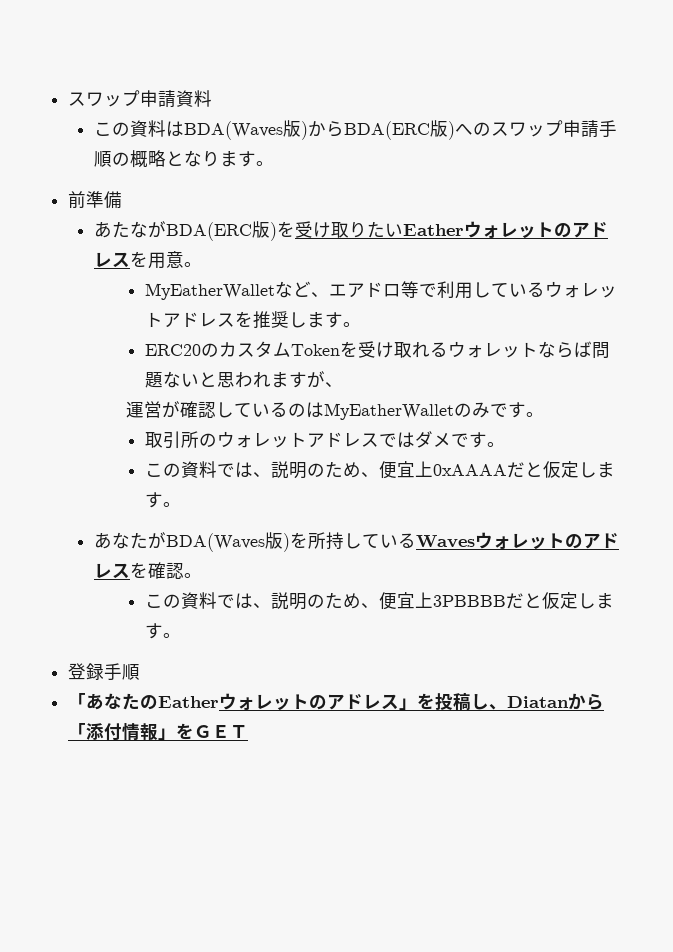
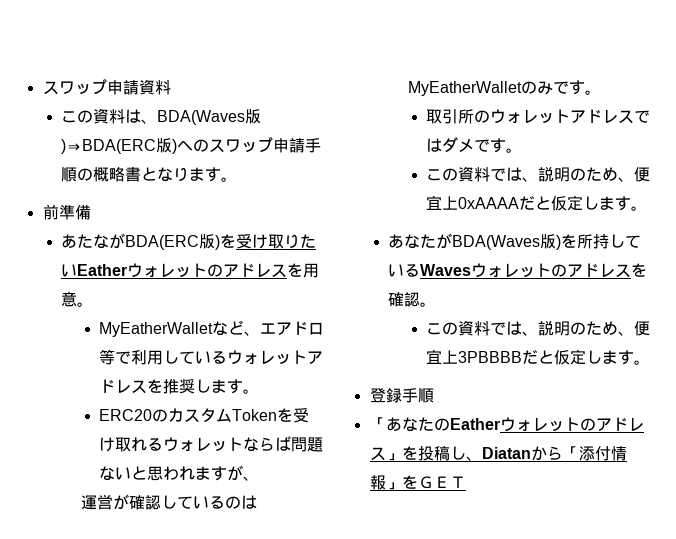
[183,120,430,140] BDA(Waves版)からBDA(ERC -> [141,109,262,125] [61,139,157,154] 、BDA(Waves版)⇒BDA(ERC
(166, 158) none -> [125,167,142,182] 書

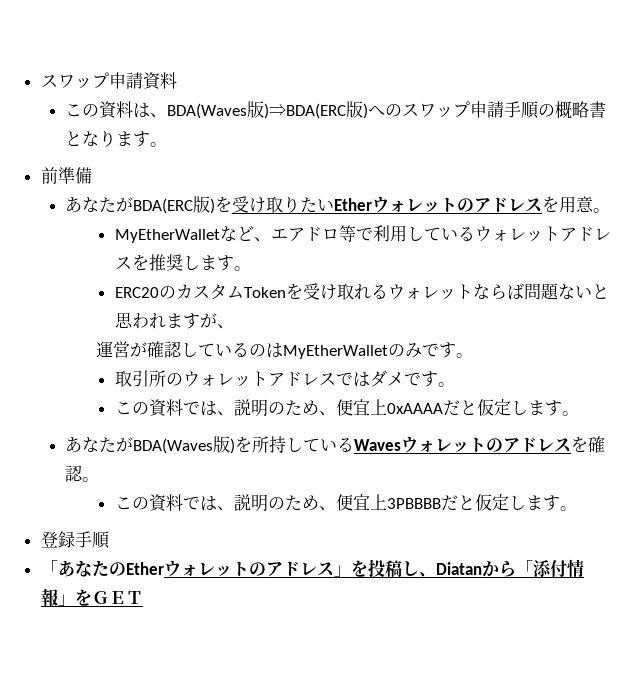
[77,234,110,249] たな -> [82,197,117,213] なた
[77,264,128,276] Eather -> [334,198,373,211] Ether
[98,322,213,337] MyEatherWallet -> [114,229,220,243] MyEtherWallet
[408,81,523,96] MyEatherWallet -> [283,345,389,359] MyEtherWallet
[449,418,500,430] Eather -> [125,562,164,575] Ether

